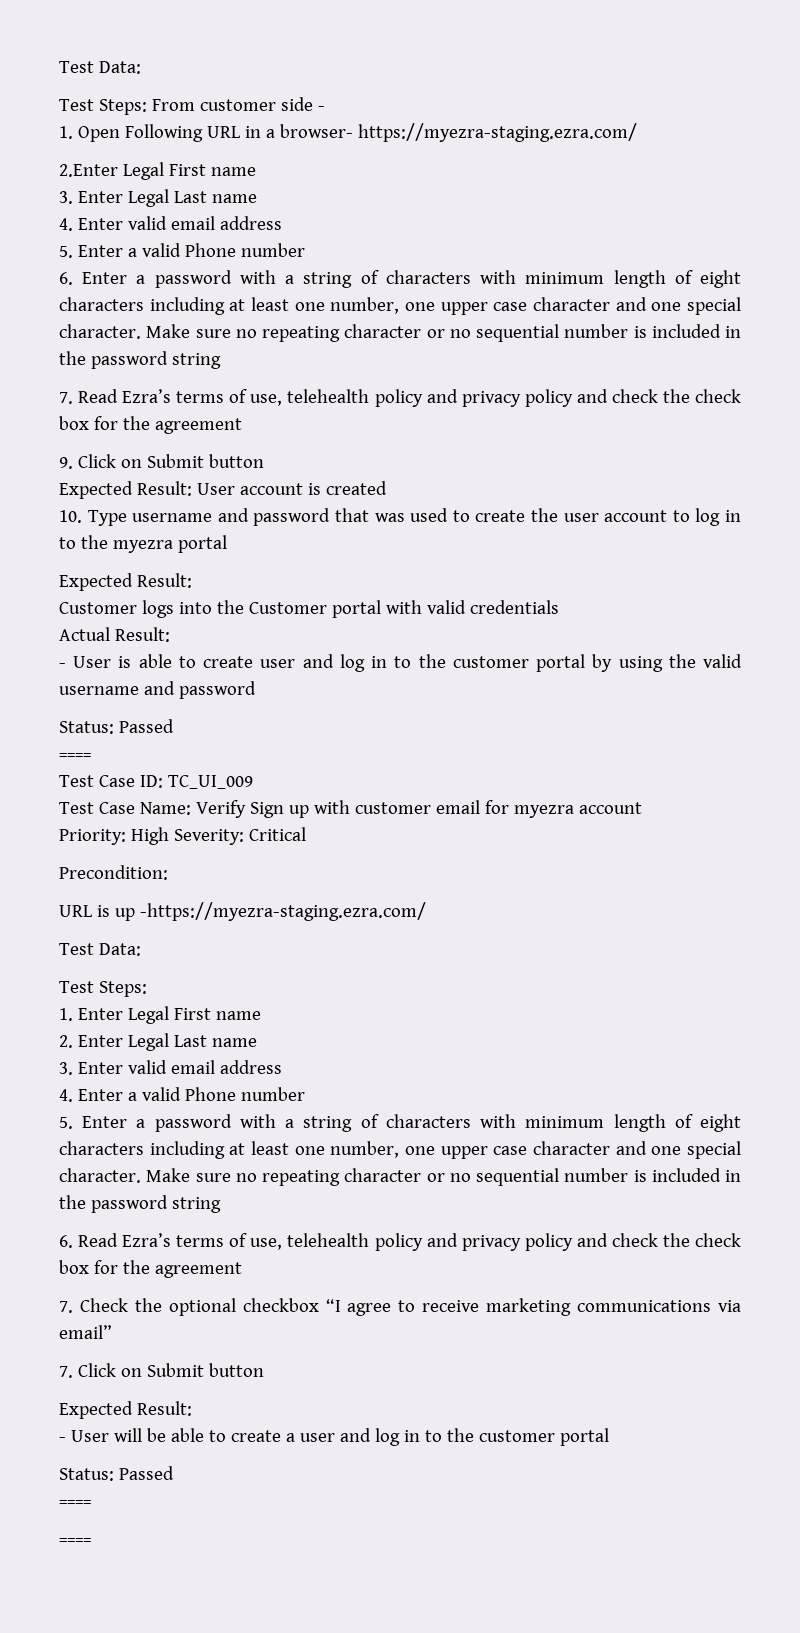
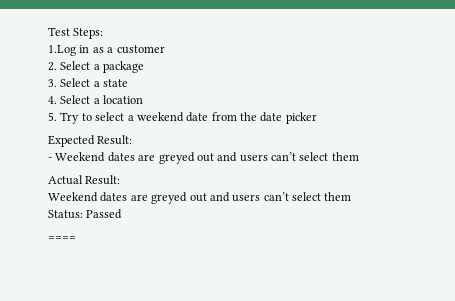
[59,61,141,74] [59,97,325,115] [59,123,637,142] [59,162,256,180] [59,189,257,207] [59,216,282,231] [59,243,305,258] [59,270,742,288] [59,297,742,315] [59,324,741,342] [59,351,221,369] [59,389,741,407] [59,416,242,434] [59,454,264,469] [59,481,387,499] [59,508,742,526] [59,535,227,553] [59,573,192,591] [59,600,559,618] [59,627,170,642] [59,654,743,672] [59,681,256,699] [59,719,174,734] [59,753,91,760] [59,775,253,789] [59,800,642,818] [59,827,306,845] [59,865,168,880] [59,902,426,921] [59,943,141,956] [59,981,147,997] [59,1006,261,1024] [59,1033,257,1051] [59,1060,282,1075] [59,1087,305,1102] [59,1114,742,1132] [59,1141,742,1159] [59,1168,741,1186] [59,1195,221,1213] [59,1233,741,1251] [59,1260,242,1278] [59,1298,741,1316] [59,1325,112,1339] [59,1363,264,1378] [59,1401,192,1419] [59,1428,609,1446] [59,1466,174,1481] [59,1500,91,1507] Test Data: // Test Steps: From customer side - // 1. Open Following URL in a browser- https://myezra-staging.ezra.com/ // 2.Enter Legal First name // 3. Enter Legal Last name // 4. Enter valid email address // 5. Enter a valid Phone number // 6. Enter a password with a string of characters with minimum length of eight characters including at least one number, one upper case character and one special character. Make sure no repeating character or no sequential number is included in the password string // 7. Read Ezra’s terms of use, telehealth policy and privacy policy and check the check box for the agreement // 9. Click on Submit button // Expected Result: User account is created // 10. Type username and password that was used to create the user account to log in to the myezra portal // Expected Result: // Customer logs into the Customer portal with valid credentials // Actual Result: // - User is able to create user and log in to the customer portal by using the valid username and password // Status: Passed // ==== // Test Case ID: TC_UI_009 // Test Case Name: Verify Sign up with customer email for myezra account // Priority: High Severity: Critical // Precondition: // URL is up -https://myezra-staging.ezra.com/ // Test Data: // Test Steps: // 1. Enter Legal First name // 2. Enter Legal Last name // 3. Enter valid email address // 4. Enter a valid Phone number // 5. Enter a password with a string of characters with minimum length of eight characters including at least one number, one upper case character and one special character. Make sure no repeating character or no sequential number is included in the password string // 6. Read Ezra’s terms of use, telehealth policy and privacy policy and check the check box for the agreement // 7. Check the optional checkbox “I agree to receive marketing communications via email” // 7. Click on Submit button // Expected Result: // - User will be able to create a user and log in to the customer portal // Status: Passed // ==== -> [48,27,104,39] [48,45,165,56] [48,61,145,73] [48,78,129,87] [48,95,144,104] [48,112,317,124] [48,135,133,147] [48,152,359,164] [48,175,121,185] [48,192,352,204] [48,209,123,219] Test Steps: // 1.Log in as a customer // 2. Select a package // 3. Select a state // 4. Select a location // 5. Try to select a weekend date from the date picker // Expected Result: // - Weekend dates are greyed out and users can’t select them // Actual Result: // Weekend dates are greyed out and users can’t select them // Status: Passed

